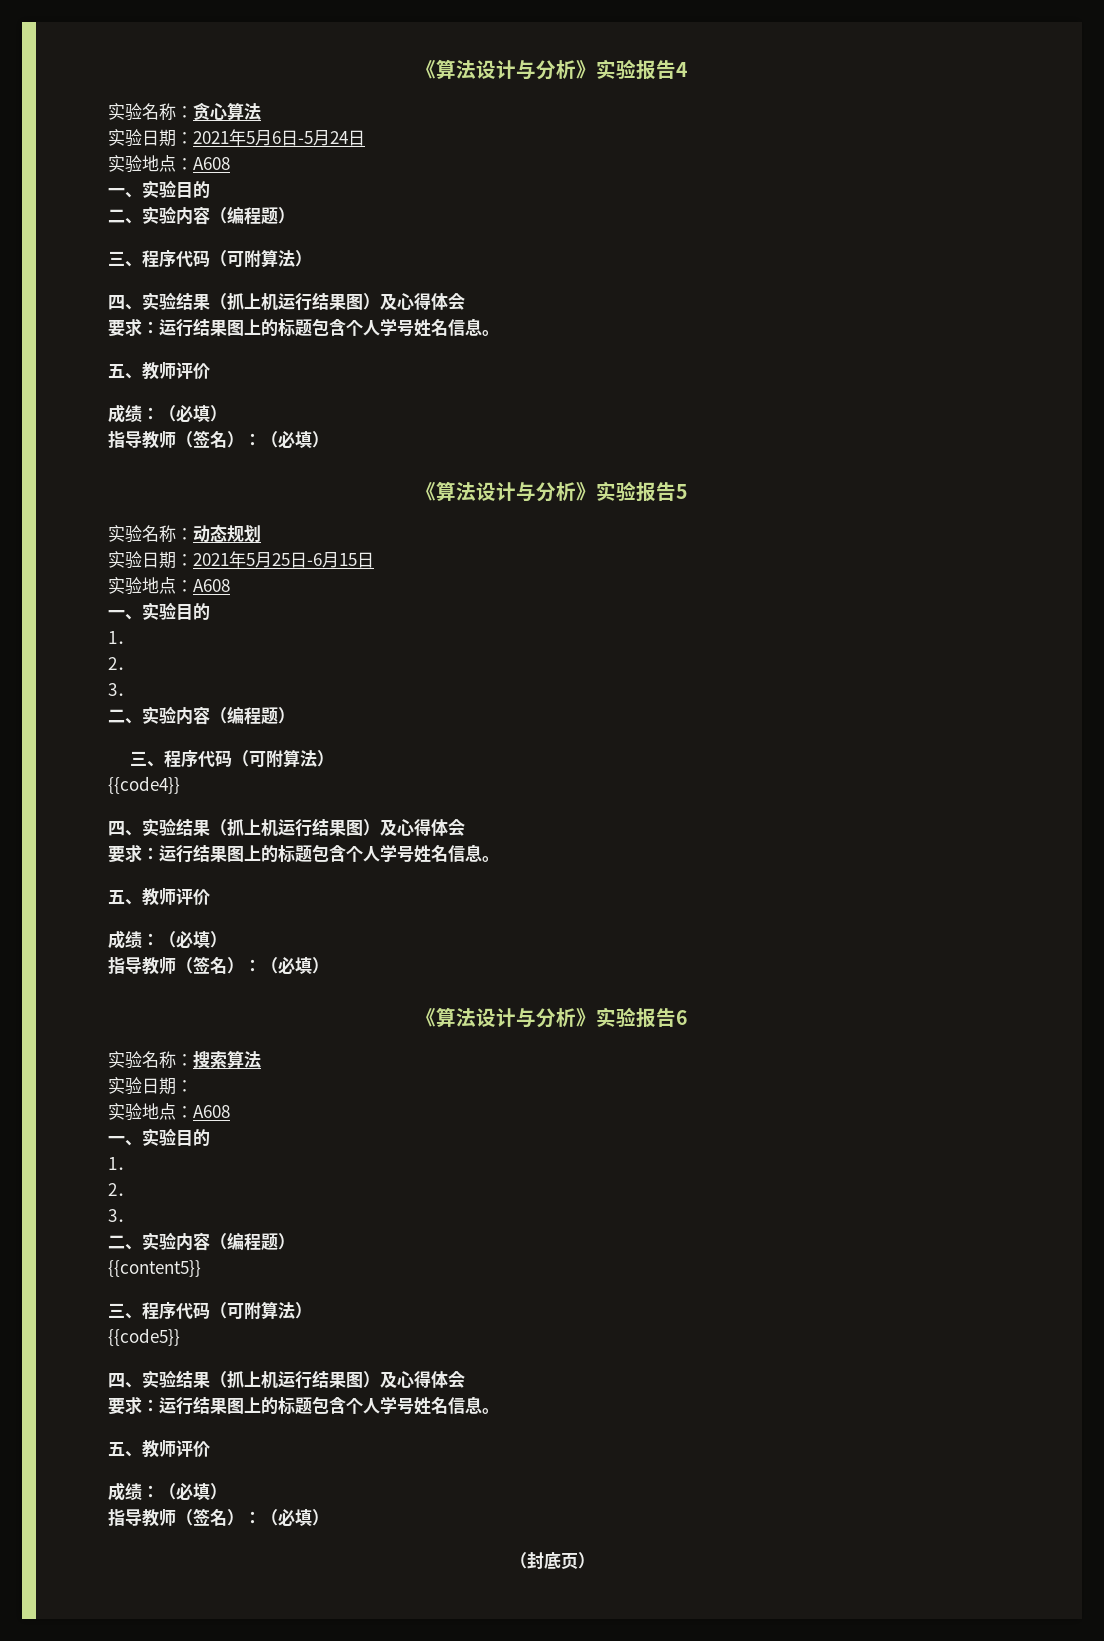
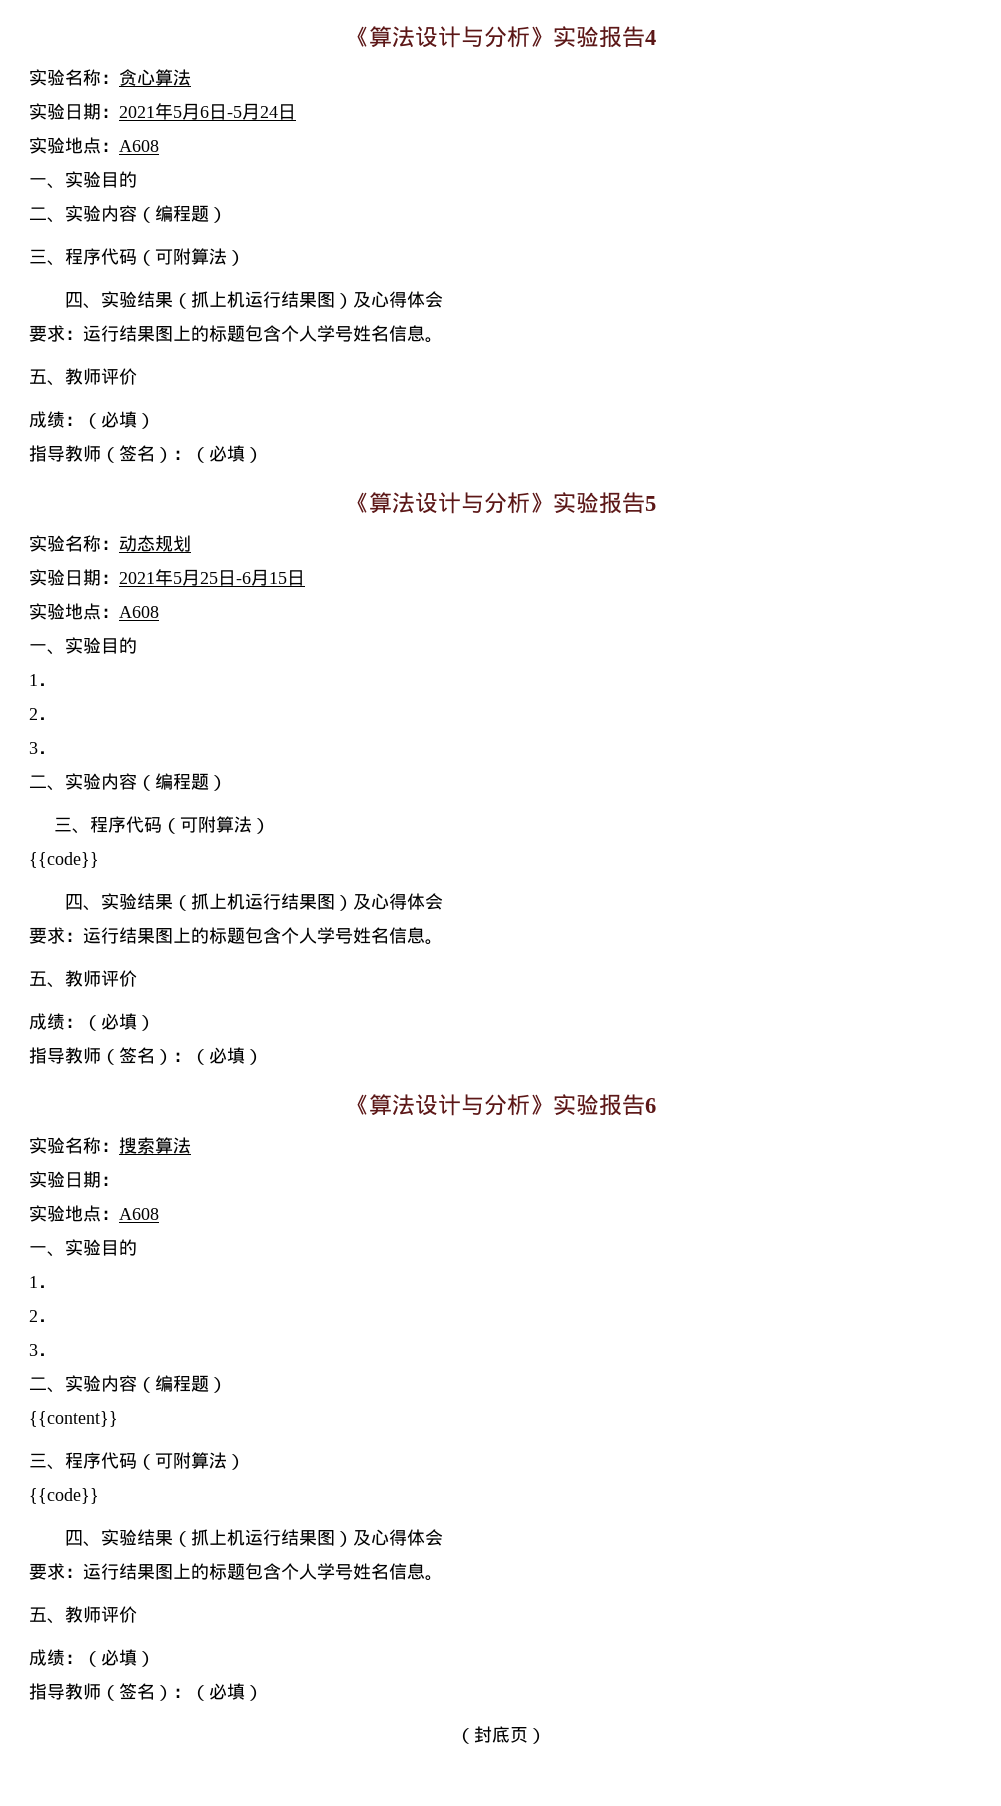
[108,776,180,794] {{code4}} -> [29,852,99,868] {{code}}
[108,1260,201,1277] [108,1301,312,1320] [108,1328,180,1346] {{content5}} // 三、程序代码（可附算法） // {{code5}} -> [29,1411,118,1427] [29,1452,245,1470] [29,1488,99,1504] {{content}} // 三、程序代码（可附算法） // {{code}}

